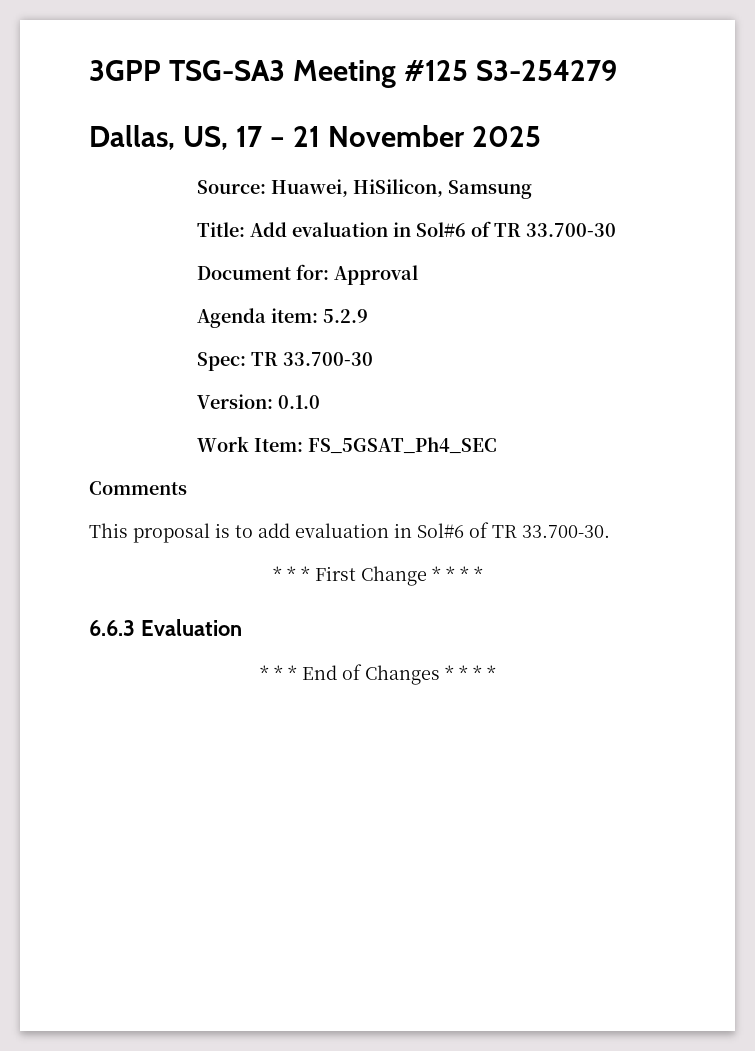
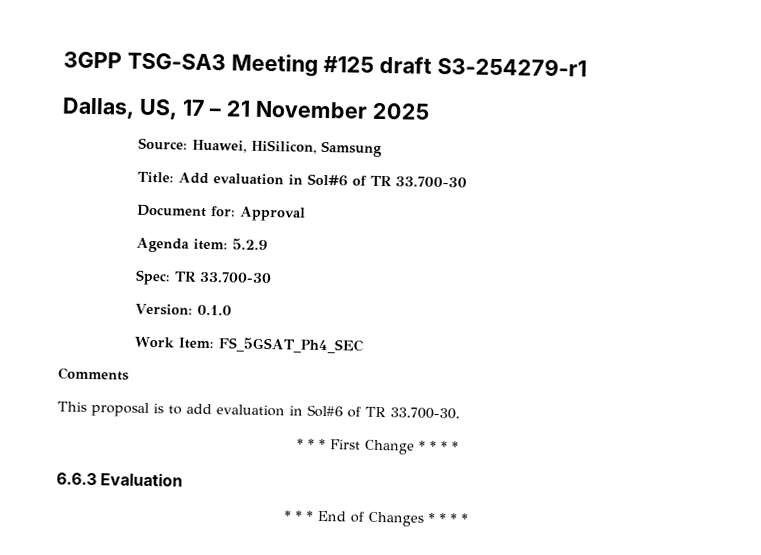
[475,60,618,81] S3-254279 -> [379,55,588,77] draft S3-254279-r1

